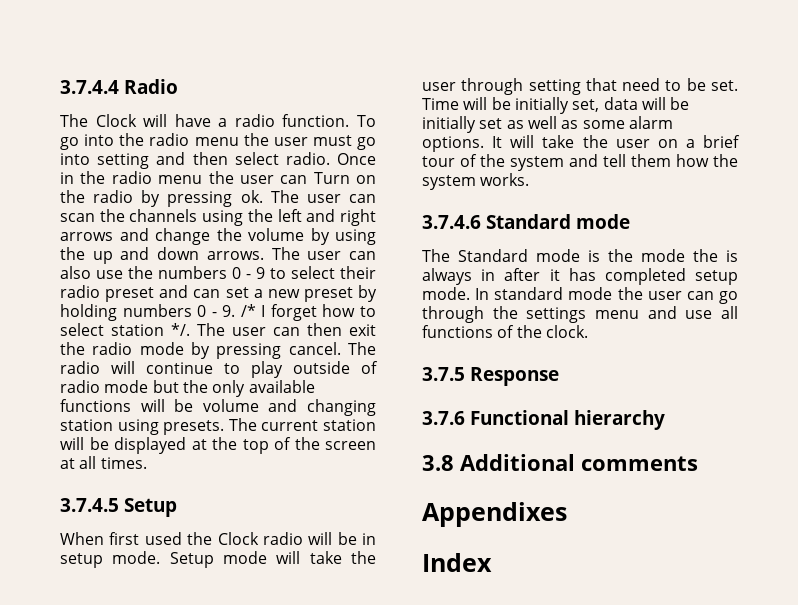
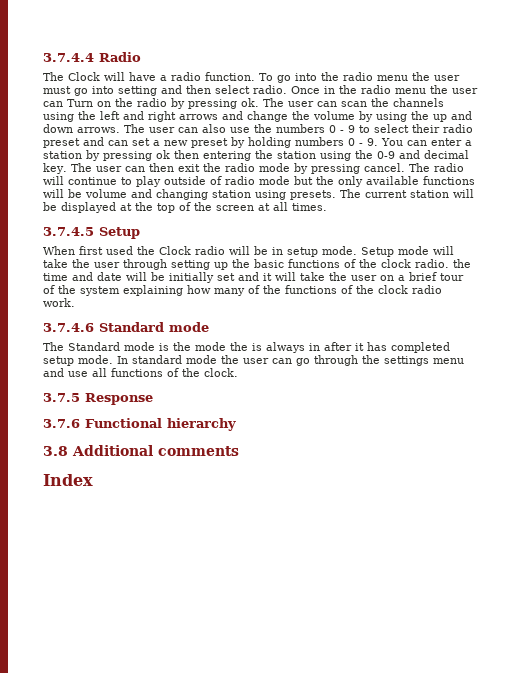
[240,304,376,321] [60,323,190,336] /* I forget how to select station */. -> [381,138,472,146] [43,150,469,161] [43,163,67,174] You can enter a station by pressing ok then entering the station using the 0-9 and decimal key.
[585,78,738,91] [422,97,690,114] [422,116,673,133] [422,136,503,152] that need to be set. Time will be initially set, data will be initially set as well as some alarm options. It -> [214,259,471,270] [43,272,272,283] up the basic functions of the clock radio. the time and date will be initially set and it
[569,154,738,167] [422,173,530,190] and tell them how the system works. -> [123,285,442,296] [43,298,75,307] explaining how many of the functions of the clock radio work.
[422,502,567,527] // Appendixes -> (239, 451) none

